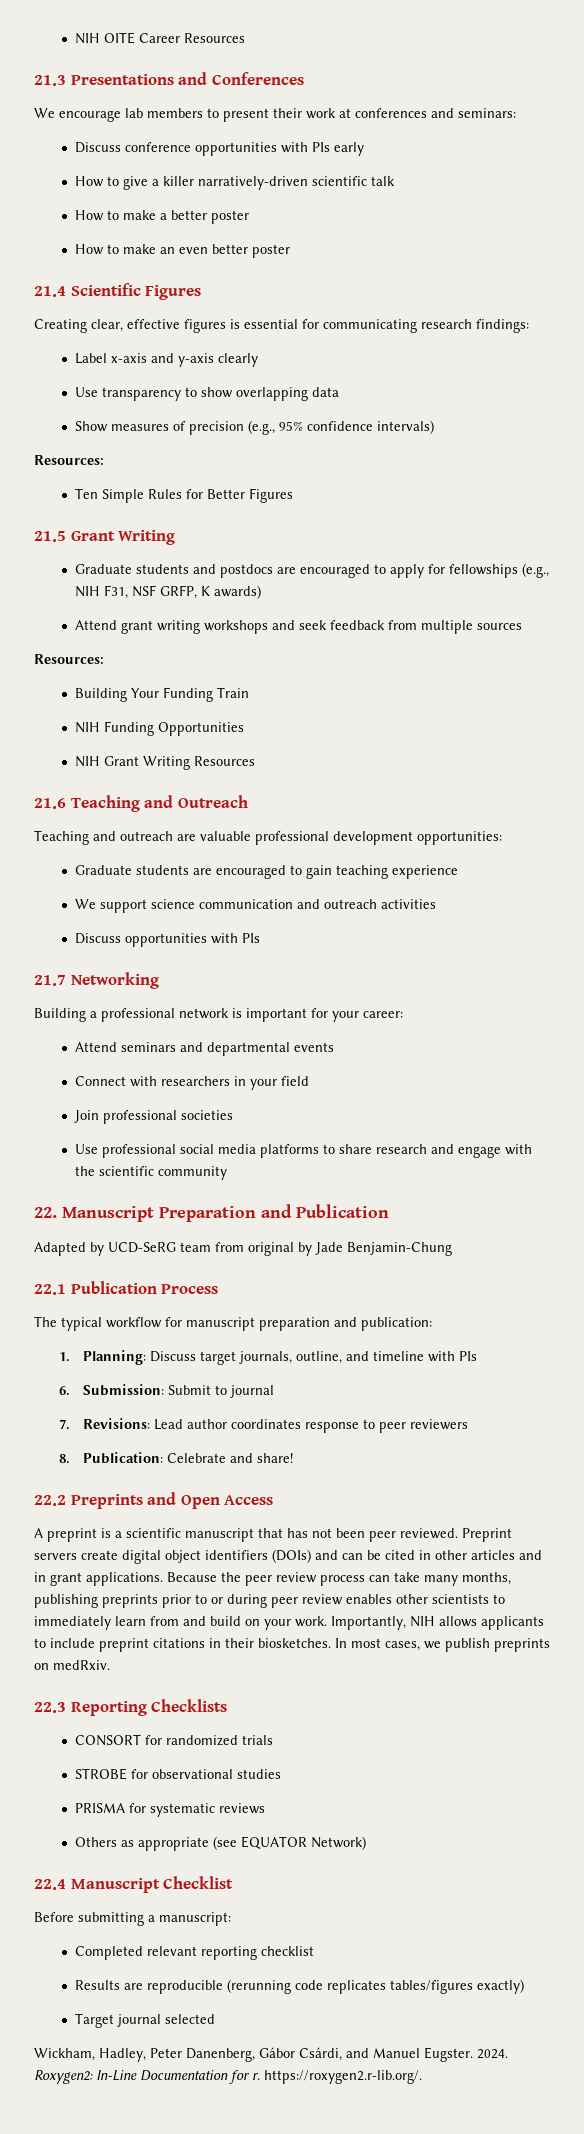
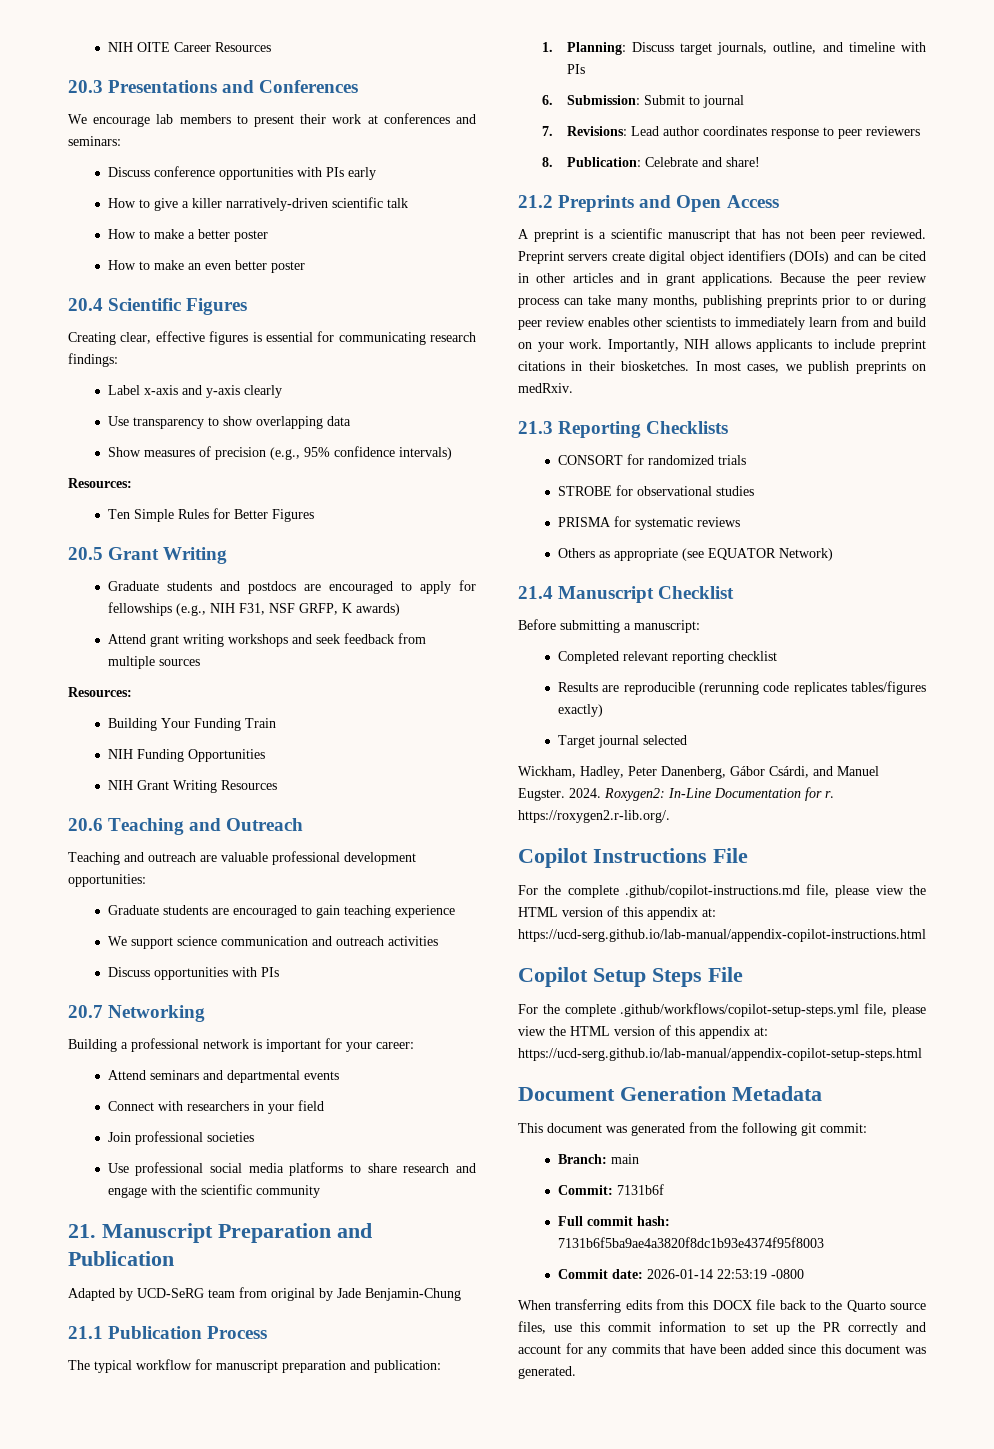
[34,75,66,86] 21.3 -> [68,80,103,93] 20.3
[34,286,66,297] 21.4 -> [68,298,103,311] 20.4
[34,531,66,542] 21.5 -> [68,547,103,560] 20.5
[34,798,66,809] 21.6 -> [68,818,103,831] 20.6
[34,975,66,986] 21.7 -> [68,1005,103,1018] 20.7
[34,1207,57,1218] 22. -> [68,1224,96,1238] 21.
[34,1284,66,1295] 22.1 -> [68,1326,103,1339] 21.1
[34,1495,66,1506] 22.2 -> [518,195,553,208] 21.2
[34,1702,66,1713] 22.3 -> [518,421,553,434] 21.3
[34,1879,66,1890] 22.4 -> [518,586,553,599] 21.4
(422, 2077) none -> [518,848,748,868] [518,884,926,898] [518,906,716,920] [518,929,926,942] [518,967,743,987] [518,1003,926,1017] [518,1025,768,1039] [518,1048,922,1061] [518,1086,822,1101] [518,1122,867,1136] [557,1154,639,1164] [557,1184,664,1195] [557,1216,670,1226] [557,1237,824,1248] [557,1269,804,1279] [518,1299,927,1313] [518,1321,926,1335] [518,1343,926,1357] [518,1366,576,1379] // Copilot Instructions File // For the complete .github/copilot-instructions.md file, please view the HTML version of this appendix at: https://ucd-serg.github.io/lab-manual/appendix-copilot-instructions.html // Copilot Setup Steps File // For the complete .github/workflows/copilot-setup-steps.yml file, please view the HTML version of this appendix at: https://ucd-serg.github.io/lab-manual/appendix-copilot-setup-steps.html // Document Generation Metadata // This document was generated from the following git commit: // Branch: main // Commit: 7131b6f // Full commit hash: 7131b6f5ba9ae4a3820f8dc1b93e4374f95f8003 // Commit date: 2026-01-14 22:53:19 -0800 // When transferring edits from this DOCX file back to the Quarto source files, use this commit information to set up the PR correctly and account for any commits that have been added since this document was generated.

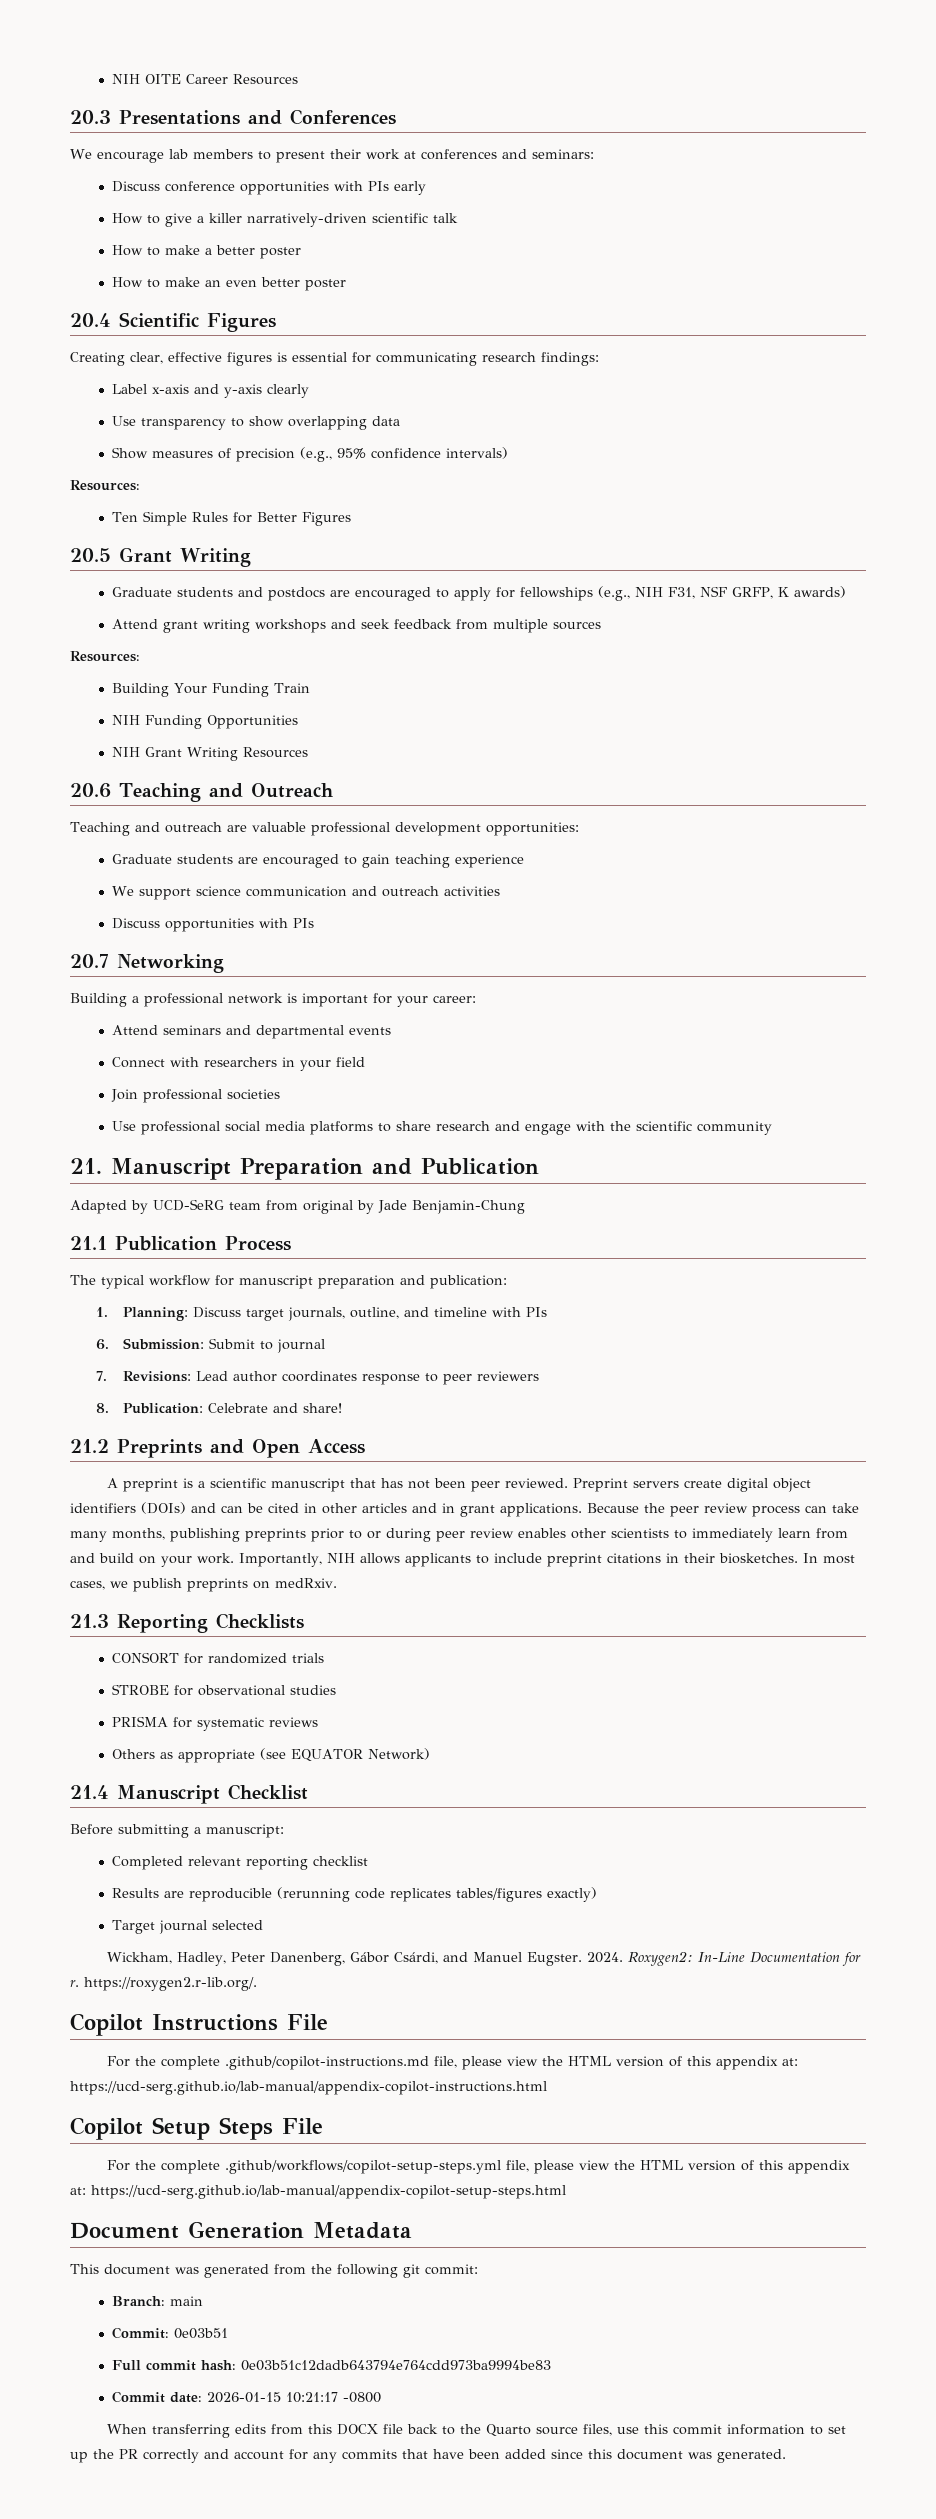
[616,1184,664,1195] 7131b6f -> [174,2328,229,2339] 0e03b51
[557,1237,824,1248] 7131b6f5ba9ae4a3820f8dc1b93e4374f95f8003 -> [241,2360,552,2371] 0e03b51c12dadb643794e764cdd973ba9994be83
[646,1269,767,1279] 2026-01-14 22:53:19 -> [207,2392,339,2403] 2026-01-15 10:21:17

